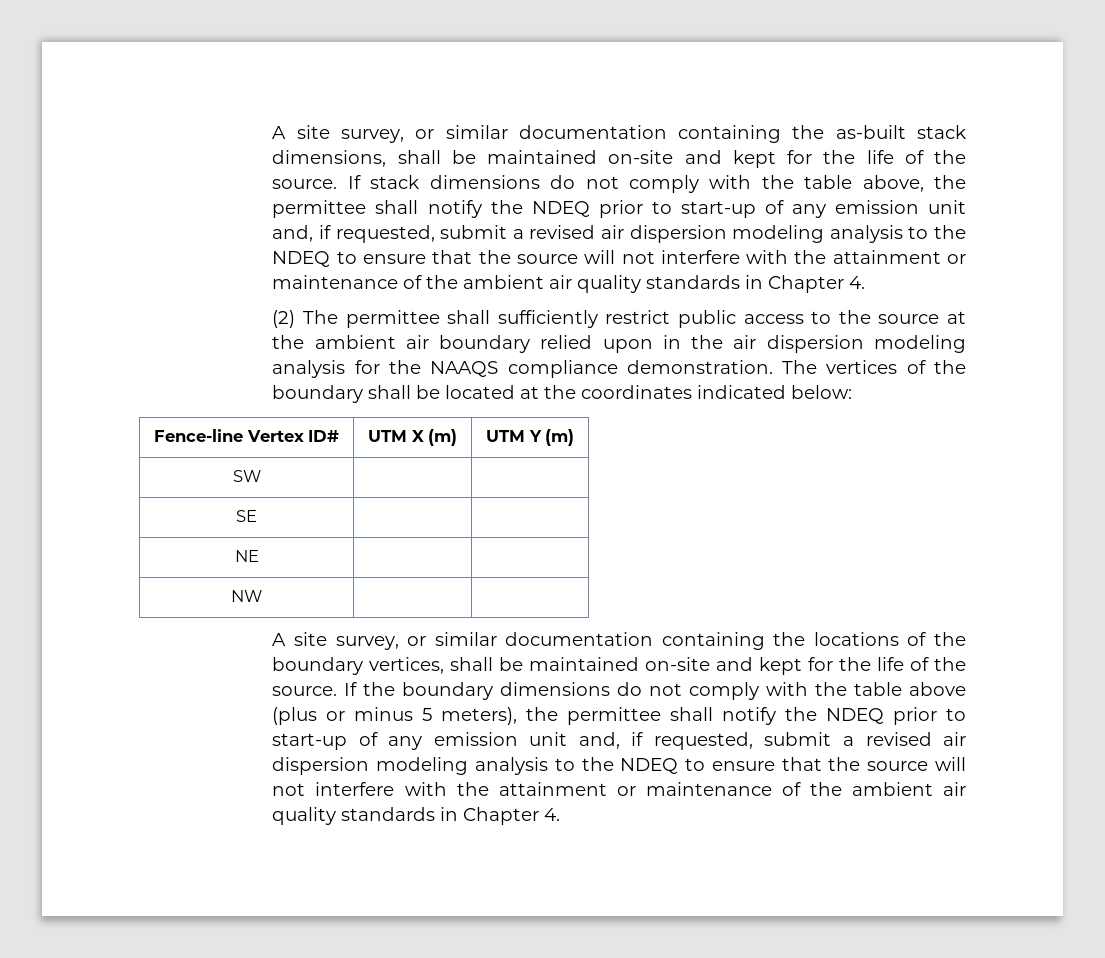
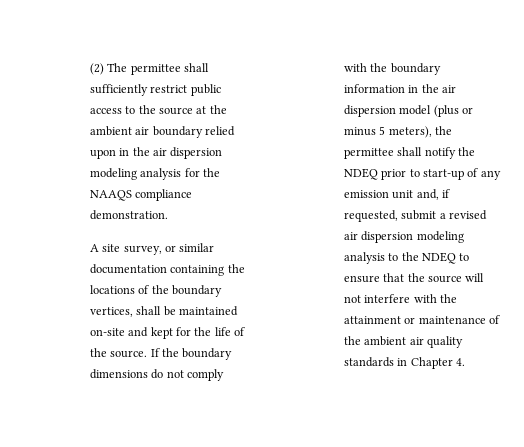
[272,125,966,143] [272,150,966,168] [272,175,967,193] [272,200,967,218] [272,225,966,243] [272,250,966,267] [272,275,866,293] A site survey, or similar documentation containing the as-built stack dimensions, shall be maintained on-site and kept for the life of the source. If stack dimensions do not comply with the table above, the permittee shall notify the NDEQ prior to start-up of any emission unit and, if requested, submit a revised air dispersion modeling analysis to the NDEQ to ensure that the source will not interfere with the attainment or maintenance of the ambient air quality standards in Chapter 4. // -> (89, 69) none
[782,360,966,374] [272,385,853,403] [154,429,339,442] [368,429,457,446] [486,429,574,446] [232,470,261,482] [236,510,257,522] [234,550,259,562] [231,590,262,602] The vertices of the boundary shall be located at the coordinates indicated below: // Fence-line Vertex ID# | UTM X (m) | UTM Y (m) // SW | | // SE | | // NE | | // NW | | -> (168, 215) none
[854,682,966,696] table above -> [390,63,441,75] [343,84,456,93] [343,105,432,117] boundary information in the air dispersion model

